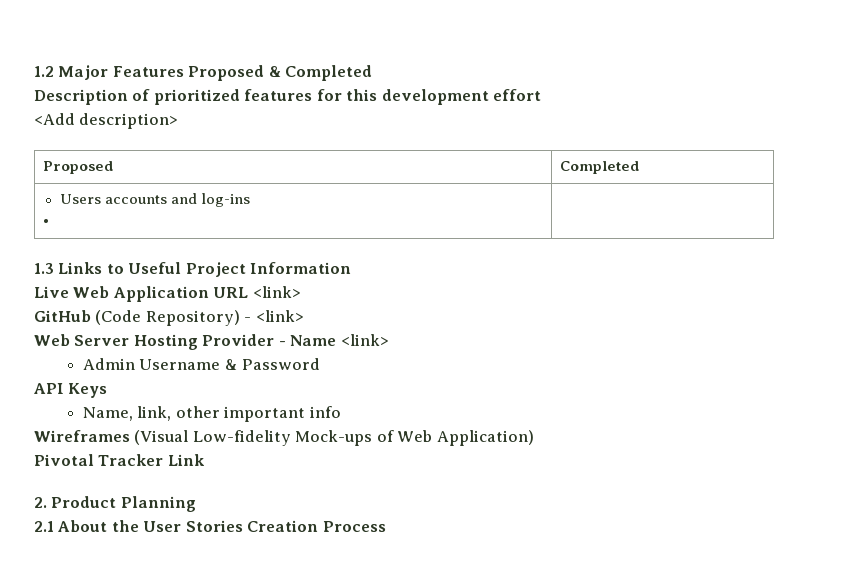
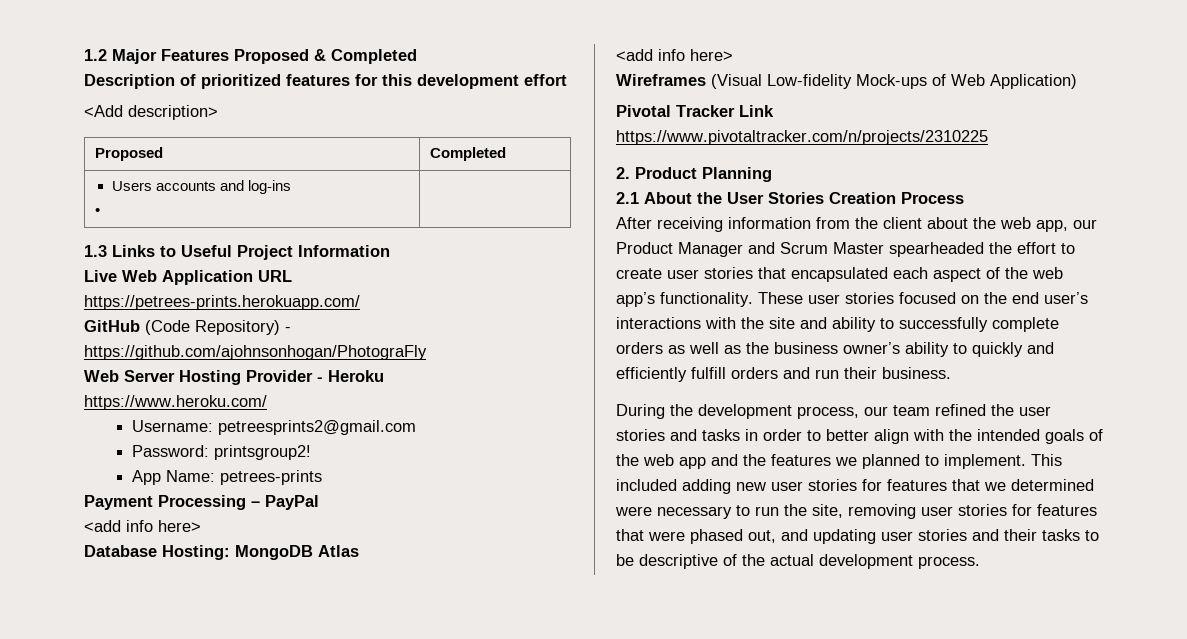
[252,286,301,298] <link> -> [84,295,360,310] https://petrees-prints.herokuapp.com/
[255,310,304,322] <link> -> [84,345,427,360] https://github.com/ajohnsonhogan/PhotograFly
[290,334,389,346] [82,358,321,370] [34,383,108,398] [82,406,341,422] Name <link> // Admin Username & Password // API Keys // Name, link, other important info -> [328,370,384,382] [84,395,267,410] [131,420,416,435] [131,445,311,460] [131,470,322,485] [84,495,319,510] [84,520,201,532] [84,545,359,560] [616,49,733,61] Heroku https://www.heroku.com/ // Username: petreesprints2@gmail.com // Password: printsgroup2! // App Name: petrees-prints // Payment Processing – PayPal // <add info here> // Database Hosting: MongoDB Atlas // <add info here>
(205, 460) none -> [616,130,988,145] https://www.pivotaltracker.com/n/projects/2310225
(386, 526) none -> [616,217,1097,232] [616,242,1075,257] [616,267,1063,282] [616,292,1088,307] [616,317,1059,332] [616,342,1054,357] [616,367,951,382] [616,404,1051,419] [616,429,1103,444] [616,454,1062,469] [616,479,1094,494] [615,504,1097,519] [616,529,1099,544] [616,554,980,569] // After receiving information from the client about the web app, our Product Manager and Scrum Master spearheaded the effort to create user stories that encapsulated each aspect of the web app’s functionality. These user stories focused on the end user’s interactions with the site and ability to successfully complete orders as well as the business owner’s ability to quickly and efficiently fulfill orders and run their business. // During the development process, our team refined the user stories and tasks in order to better align with the intended goals of the web app and the features we planned to implement. This included adding new user stories for features that we determined were necessary to run the site, removing user stories for features that were phased out, and updating user stories and their tasks to be descriptive of the actual development process.

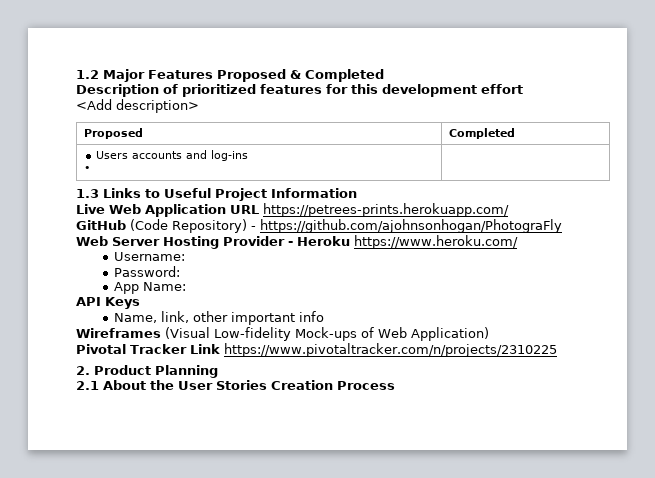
[217,420,416,435] petreesprints2@gmail.com -> (186, 256) none
[213,445,311,460] printsgroup2! -> (181, 271) none
[219,470,322,485] [84,495,319,510] [84,520,201,532] [84,545,359,560] [616,49,733,61] petrees-prints // Payment Processing – PayPal // <add info here> // Database Hosting: MongoDB Atlas // <add info here> -> [76,297,140,309] [114,311,325,325] // API Keys // Name, link, other important info
[616,217,1097,232] [616,242,1075,257] [616,267,1063,282] [616,292,1088,307] [616,317,1059,332] [616,342,1054,357] [616,367,951,382] [616,404,1051,419] [616,429,1103,444] [616,454,1062,469] [616,479,1094,494] [615,504,1097,519] [616,529,1099,544] [616,554,980,569] // After receiving information from the client about the web app, our Product Manager and Scrum Master spearheaded the effort to create user stories that encapsulated each aspect of the web app’s functionality. These user stories focused on the end user’s interactions with the site and ability to successfully complete orders as well as the business owner’s ability to quickly and efficiently fulfill orders and run their business. // During the development process, our team refined the user stories and tasks in order to better align with the intended goals of the web app and the features we planned to implement. This included adding new user stories for features that we determined were necessary to run the site, removing user stories for features that were phased out, and updating user stories and their tasks to be descriptive of the actual development process. -> (395, 385) none

